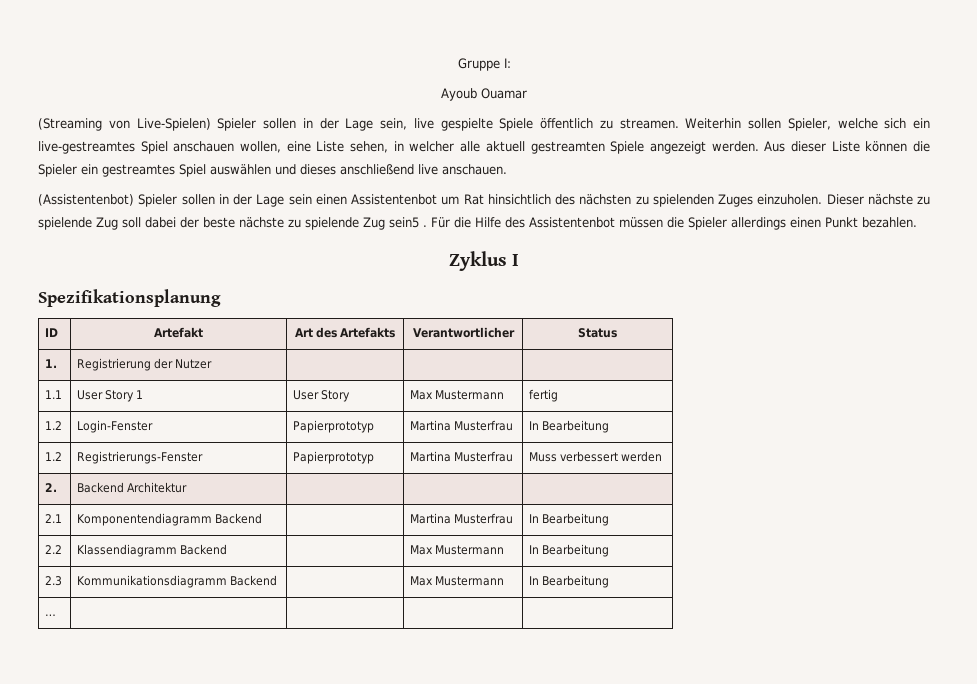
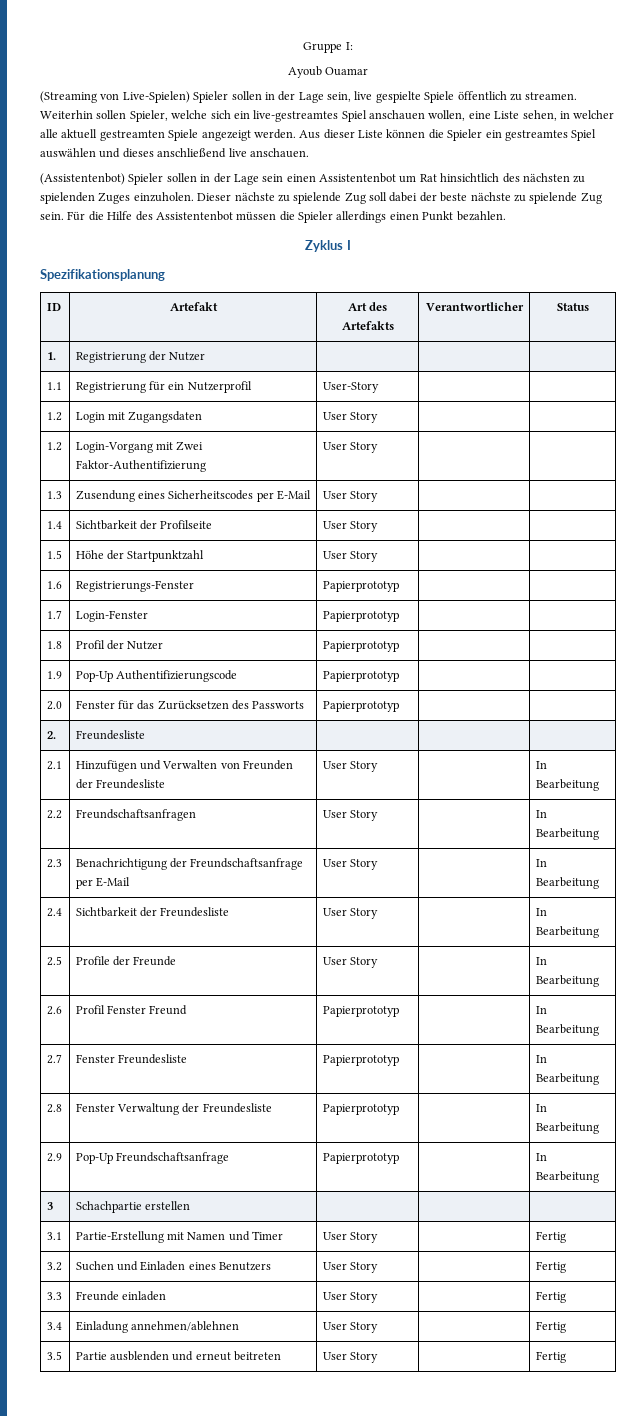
[389,217,427,228] sein5 . -> [40,212,64,220] sein.
[77,390,144,402] [293,390,351,402] [410,390,505,400] [529,389,559,402] [45,421,63,430] [77,420,154,433] [293,420,375,433] [410,420,514,431] [529,420,610,433] [45,452,63,461] [77,451,204,464] [293,451,375,464] [410,451,514,462] [529,451,663,462] User Story 1 | User Story | Max Mustermann | fertig // 1.2 | Login-Fenster | Papierprototyp | Martina Musterfrau | In Bearbeitung // 1.2 | Registrierungs-Fenster | Papierprototyp | Martina Musterfrau | Muss verbessert werden -> [75,381,252,393] [322,382,379,393] [46,412,62,421] [75,411,203,423] [322,412,378,423] [46,442,62,451] [75,441,204,453] [75,460,206,472] [322,442,378,453] [46,491,62,499] [75,490,312,502] [322,491,378,502] [46,521,62,529] [75,520,213,530] [322,521,378,532] [46,550,62,559] [75,550,205,562] [322,551,378,562] [46,581,62,589] [75,580,194,592] [322,581,399,592] [46,610,62,619] [75,610,148,622] [322,611,399,622] [46,641,62,649] [75,640,164,650] [322,641,399,652] [46,671,62,679] [75,670,237,682] [322,671,399,682] [46,701,62,710] [75,700,305,710] [322,701,399,712] Registrierung für ein Nutzerprofil | User-Story | | // 1.2 | Login mit Zugangsdaten | User Story | | // 1.2 | Login-Vorgang mit Zwei Faktor-Authentifizierung | User Story | | // 1.3 | Zusendung eines Sicherheitscodes per E-Mail | User Story | | // 1.4 | Sichtbarkeit der Profilseite | User Story | | // 1.5 | Höhe der Startpunktzahl | User Story | | // 1.6 | Registrierungs-Fenster | Papierprototyp | | // 1.7 | Login-Fenster | Papierprototyp | | // 1.8 | Profil der Nutzer | Papierprototyp | | // 1.9 | Pop-Up Authentifizierungscode | Papierprototyp | | // 2.0 | Fenster für das Zurücksetzen des Passworts | Papierprototyp | |
[77,482,188,493] Backend Architektur -> [75,730,145,740] Freundesliste
[77,513,263,526] [410,513,514,524] Komponentendiagramm Backend | | Martina Musterfrau -> [75,760,294,772] [75,779,165,789] [322,761,378,772] Hinzufügen und Verwalten von Freunden der Freundesliste | User Story |
[77,544,228,557] [410,545,505,555] Klassendiagramm Backend | | Max Mustermann -> [75,809,196,821] [322,810,378,821] Freundschaftsanfragen | User Story |
[77,575,278,588] [410,576,505,586] [529,575,610,588] [45,614,57,616] Kommunikationsdiagramm Backend | | Max Mustermann | In Bearbeitung // … | | | | -> [75,858,304,870] [75,877,130,889] [322,859,378,870] [535,859,547,867] [535,877,599,889] [46,908,62,917] [75,907,230,917] [322,908,378,919] [535,908,547,916] [535,926,599,938] [46,956,62,966] [75,956,177,966] [322,957,378,968] [535,957,547,965] [535,975,599,987] [46,1006,62,1015] [75,1005,188,1015] [322,1006,399,1017] [535,1006,547,1014] [535,1024,599,1036] [46,1054,62,1064] [75,1054,187,1064] [322,1055,399,1066] [535,1055,547,1063] [535,1073,599,1085] [46,1104,62,1113] [75,1103,272,1115] [322,1104,399,1115] [535,1104,547,1112] [535,1122,599,1134] [46,1153,62,1162] [75,1152,229,1164] [322,1153,399,1164] [535,1153,547,1161] [535,1171,599,1183] [46,1202,53,1210] [75,1201,190,1213] [46,1232,62,1240] [75,1231,284,1243] [322,1232,378,1243] [535,1231,566,1243] [46,1262,62,1271] [75,1261,272,1271] [322,1262,378,1273] [535,1261,566,1273] [46,1292,62,1300] [75,1291,166,1301] [322,1292,378,1303] [535,1291,566,1303] [46,1322,62,1330] [75,1321,239,1333] [322,1322,378,1333] [535,1321,566,1333] [46,1351,62,1360] [75,1351,282,1361] [322,1352,378,1363] [535,1351,566,1363] Benachrichtigung der Freundschaftsanfrage per E-Mail | User Story | | In Bearbeitung // 2.4 | Sichtbarkeit der Freundesliste | User Story | | In Bearbeitung // 2.5 | Profile der Freunde | User Story | | In Bearbeitung // 2.6 | Profil Fenster Freund | Papierprototyp | | In Bearbeitung // 2.7 | Fenster Freundesliste | Papierprototyp | | In Bearbeitung // 2.8 | Fenster Verwaltung der Freundesliste | Papierprototyp | | In Bearbeitung // 2.9 | Pop-Up Freundschaftsanfrage | Papierprototyp | | In Bearbeitung // 3 | Schachpartie erstellen | | | // 3.1 | Partie-Erstellung mit Namen und Timer | User Story | | Fertig // 3.2 | Suchen und Einladen eines Benutzers | User Story | | Fertig // 3.3 | Freunde einladen | User Story | | Fertig // 3.4 | Einladung annehmen/ablehnen | User Story | | Fertig // 3.5 | Partie ausblenden und erneut beitreten | User Story | | Fertig

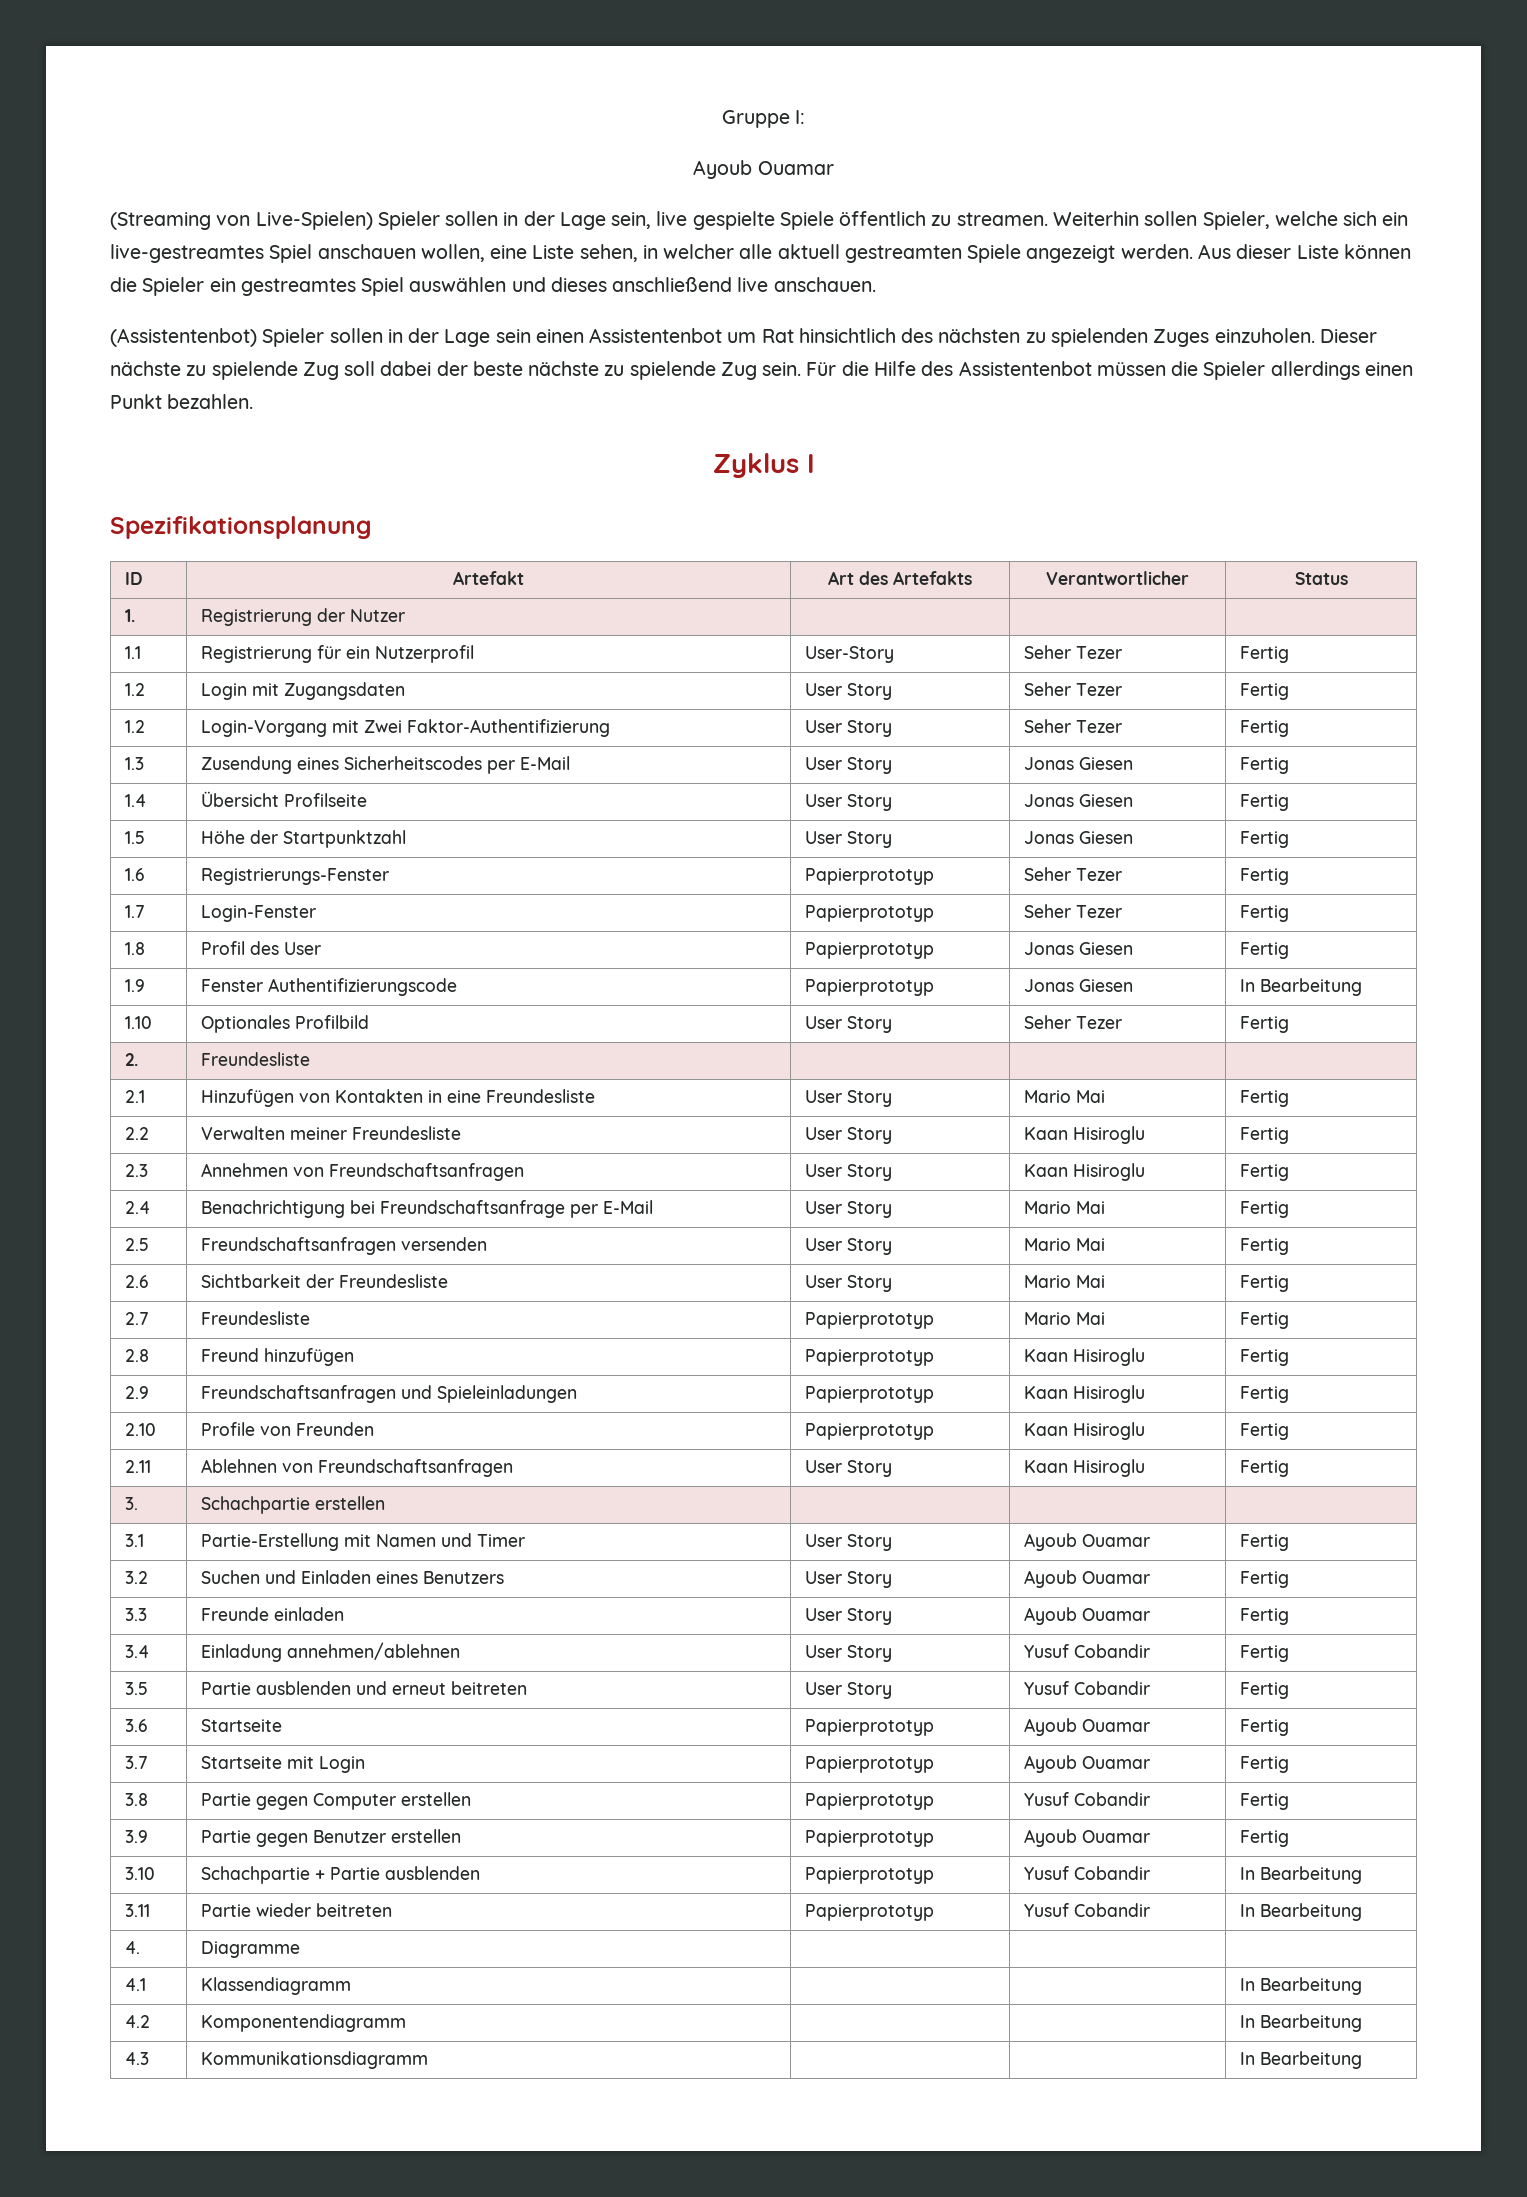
(379, 387) | -> [1023,645,1122,659] [1239,646,1289,663] Seher Tezer | Fertig
(378, 417) | -> [1023,682,1122,696] [1239,683,1289,700] Seher Tezer | Fertig
(378, 447) | -> [1023,719,1122,733] [1239,720,1289,737] Seher Tezer | Fertig
(378, 496) | -> [1023,757,1133,770] [1239,757,1289,774] Jonas Giesen | Fertig
[75,520,157,530] Sichtbarkeit der -> [200,791,279,807] Übersicht
(378, 526) | -> [1023,794,1133,807] [1239,794,1289,811] Jonas Giesen | Fertig
(378, 556) | -> [1023,831,1133,844] [1239,831,1289,848] Jonas Giesen | Fertig
(399, 586) | -> [1023,867,1122,881] [1239,868,1289,885] Seher Tezer | Fertig
(399, 616) | -> [1023,904,1122,918] [1239,905,1289,922] Seher Tezer | Fertig
[106,640,164,650] [322,641,399,652] der Nutzer | Papierprototyp | | -> [249,941,321,955] [804,942,934,959] [1023,942,1133,955] [1239,942,1289,959] des User | Papierprototyp | Jonas Giesen | Fertig
[75,671,113,682] Pop-Up -> [200,979,263,992] Fenster
[46,701,62,710] [75,700,305,710] [322,701,399,712] [46,731,56,739] [75,730,145,740] [46,761,62,770] [75,760,294,772] [75,779,165,789] [322,761,378,772] [535,761,547,769] [535,779,599,791] [46,810,62,819] [75,809,196,821] [322,810,378,821] [535,810,547,818] [535,828,599,840] [46,859,62,868] | // 2.0 | Fenster für das Zurücksetzen des Passworts | Papierprototyp | | // 2. | Freundesliste | | | // 2.1 | Hinzufügen und Verwalten von Freunden der Freundesliste | User Story | | In Bearbeitung // 2.2 | Freundschaftsanfragen | User Story | | In Bearbeitung // 2.3 -> [1023,979,1133,992] [1239,978,1362,996] [124,1016,152,1029] [200,1015,369,1033] [804,1016,892,1033] [1023,1015,1122,1029] [1239,1016,1289,1033] [124,1053,138,1066] [200,1052,310,1066] [124,1090,145,1103] [200,1089,595,1107] [804,1090,892,1107] [1023,1090,1105,1103] [1239,1090,1289,1107] [124,1127,149,1140] [200,1126,461,1140] [804,1127,892,1144] [1023,1126,1145,1144] [1239,1127,1289,1144] [124,1164,148,1177] [200,1163,524,1181] [804,1164,892,1181] [1023,1163,1145,1181] [1239,1164,1289,1181] [124,1201,150,1214] Jonas Giesen | In Bearbeitung // 1.10 | Optionales Profilbild | User Story | Seher Tezer | Fertig // 2. | Freundesliste | | | // 2.1 | Hinzufügen von Kontakten in eine Freundesliste | User Story | Mario Mai | Fertig // 2.2 | Verwalten meiner Freundesliste | User Story | Kaan Hisiroglu | Fertig // 2.3 | Annehmen von Freundschaftsanfragen | User Story | Kaan Hisiroglu | Fertig // 2.4
[169,858,187,868] der -> [349,1200,375,1214] bei
[535,859,547,867] [535,877,599,889] [46,908,62,917] | In Bearbeitung // 2.4 -> [1023,1201,1105,1214] [1239,1201,1289,1218] [124,1238,149,1251] [200,1237,487,1255] [804,1238,892,1255] [1023,1238,1105,1251] [1239,1238,1289,1255] [124,1275,149,1288] Mario Mai | Fertig // 2.5 | Freundschaftsanfragen versenden | User Story | Mario Mai | Fertig // 2.6
[535,908,547,916] [535,926,599,938] [46,956,62,966] [75,956,177,966] [322,957,378,968] [535,957,547,965] [535,975,599,987] [46,1006,62,1015] [75,1005,188,1015] [322,1006,399,1017] [535,1006,547,1014] [535,1024,599,1036] [46,1054,62,1064] [75,1054,187,1064] [322,1055,399,1066] [535,1055,547,1063] [535,1073,599,1085] [46,1104,62,1113] [75,1103,272,1115] [322,1104,399,1115] [535,1104,547,1112] [535,1122,599,1134] [46,1153,62,1162] [75,1152,229,1164] [322,1153,399,1164] [535,1153,547,1161] [535,1171,599,1183] [46,1202,53,1210] | In Bearbeitung // 2.5 | Profile der Freunde | User Story | | In Bearbeitung // 2.6 | Profil Fenster Freund | Papierprototyp | | In Bearbeitung // 2.7 | Fenster Freundesliste | Papierprototyp | | In Bearbeitung // 2.8 | Fenster Verwaltung der Freundesliste | Papierprototyp | | In Bearbeitung // 2.9 | Pop-Up Freundschaftsanfrage | Papierprototyp | | In Bearbeitung // 3 -> [1023,1275,1105,1288] [1239,1275,1289,1292] [124,1312,149,1325] [200,1311,310,1325] [804,1312,934,1329] [1023,1312,1105,1325] [1239,1312,1289,1329] [124,1349,149,1362] [200,1348,354,1366] [804,1349,934,1366] [1023,1348,1145,1366] [1239,1349,1289,1366] [124,1386,149,1399] [200,1385,577,1403] [804,1386,934,1403] [1023,1385,1145,1403] [1239,1386,1289,1403] [124,1423,156,1436] [200,1422,374,1436] [804,1423,934,1440] [1023,1422,1145,1440] [1239,1423,1289,1440] [124,1460,151,1473] [200,1459,513,1477] [804,1460,892,1477] [1023,1459,1145,1477] [1239,1460,1289,1477] [124,1497,138,1510] Mario Mai | Fertig // 2.7 | Freundesliste | Papierprototyp | Mario Mai | Fertig // 2.8 | Freund hinzufügen | Papierprototyp | Kaan Hisiroglu | Fertig // 2.9 | Freundschaftsanfragen und Spieleinladungen | Papierprototyp | Kaan Hisiroglu | Fertig // 2.10 | Profile von Freunden | Papierprototyp | Kaan Hisiroglu | Fertig // 2.11 | Ablehnen von Freundschaftsanfragen | User Story | Kaan Hisiroglu | Fertig // 3.
(378, 1237) none -> [1023,1533,1150,1551] Ayoub Ouamar
(378, 1267) none -> [1023,1570,1150,1588] Ayoub Ouamar
(378, 1297) none -> [1023,1607,1150,1625] Ayoub Ouamar
(378, 1327) none -> [1023,1644,1150,1658] Yusuf Cobandir
[535,1351,566,1363] | Fertig -> [1023,1681,1150,1695] [1239,1682,1289,1699] [124,1719,148,1732] [200,1719,282,1732] [804,1719,934,1736] [1023,1718,1150,1736] [1239,1719,1289,1736] [124,1756,148,1769] [200,1756,365,1773] [804,1756,934,1773] [1023,1755,1150,1773] [1239,1756,1289,1773] [124,1793,148,1806] [200,1792,471,1810] [804,1793,934,1810] [1023,1792,1150,1806] [1239,1793,1289,1810] [124,1830,148,1843] [200,1829,461,1847] [804,1830,934,1847] [1023,1829,1150,1847] [1239,1830,1289,1847] [124,1867,155,1880] [200,1866,480,1884] [804,1867,934,1884] [1023,1866,1150,1880] [1239,1866,1362,1884] [124,1904,150,1917] [200,1903,392,1917] [804,1904,934,1921] [1023,1903,1150,1917] [1239,1903,1362,1921] [124,1941,140,1954] [200,1941,300,1958] [124,1978,146,1991] [200,1977,351,1995] [1239,1977,1362,1995] [124,2015,150,2028] [200,2014,406,2032] [1239,2014,1362,2032] [124,2052,149,2065] [200,2051,428,2069] [1239,2051,1362,2069] Yusuf Cobandir | Fertig // 3.6 | Startseite | Papierprototyp | Ayoub Ouamar | Fertig // 3.7 | Startseite mit Login | Papierprototyp | Ayoub Ouamar | Fertig // 3.8 | Partie gegen Computer erstellen | Papierprototyp | Yusuf Cobandir | Fertig // 3.9 | Partie gegen Benutzer erstellen | Papierprototyp | Ayoub Ouamar | Fertig // 3.10 | Schachpartie + Partie ausblenden | Papierprototyp | Yusuf Cobandir | In Bearbeitung // 3.11 | Partie wieder beitreten | Papierprototyp | Yusuf Cobandir | In Bearbeitung // 4. | Diagramme | | | // 4.1 | Klassendiagramm | | | In Bearbeitung // 4.2 | Komponentendiagramm | | | In Bearbeitung // 4.3 | Kommunikationsdiagramm | | | In Bearbeitung

